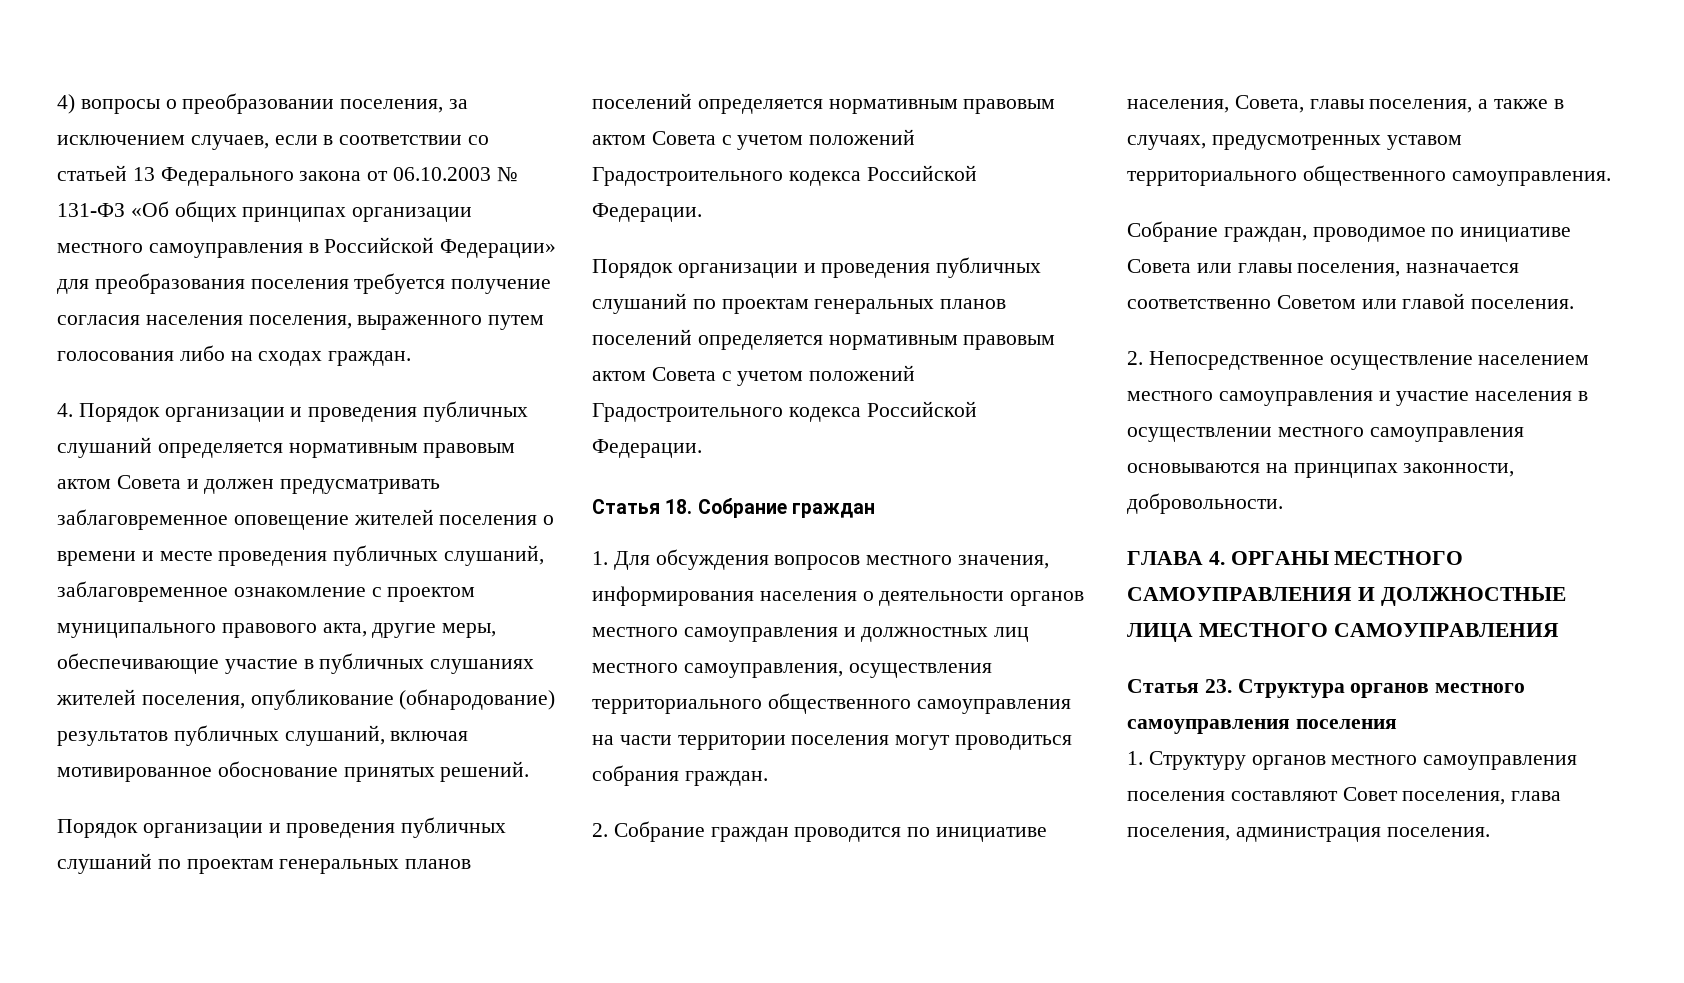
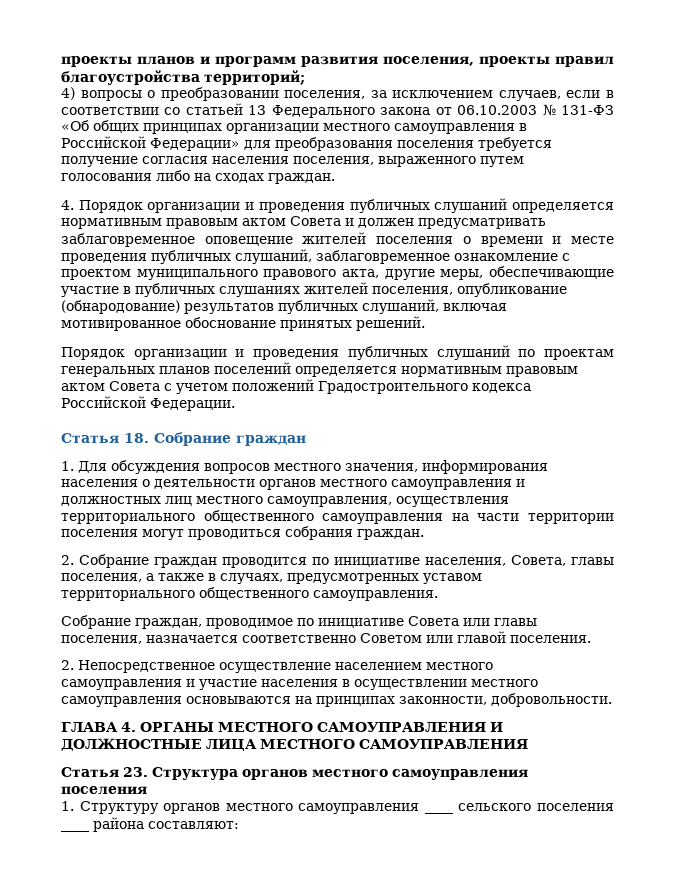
(57, 104) none -> [61,56,614,67] [61,70,305,85] проекты планов и программ развития поселения, проекты правил благоустройства территорий; //
[592,257,1042,278] [592,293,1007,314] [592,329,1056,350] [592,365,916,386] [592,401,977,422] [592,439,702,458] // Порядок организации и проведения публичных слушаний по проектам генеральных планов поселений определяется нормативным правовым актом Совета с учетом положений Градостроительного кодекса Российской Федерации. -> (235, 404) none
[1127,787,1562,805] [1127,827,1490,842] поселения составляют Совет поселения, глава поселения, администрация поселения. -> [424,811,453,814] [458,803,614,811] [61,817,239,832] ____ сельского поселения ____ района составляют:

